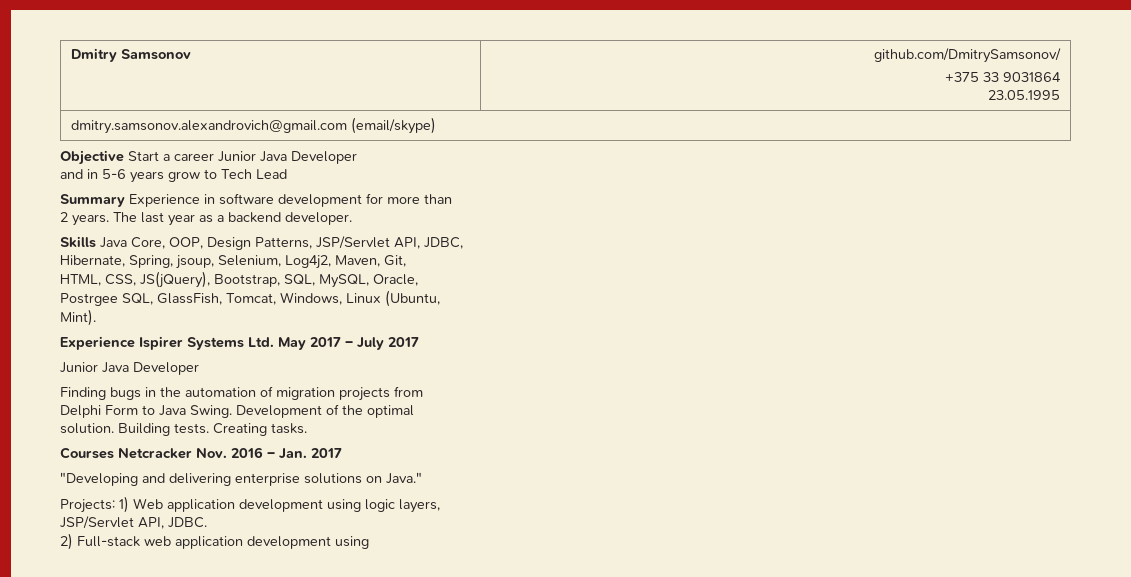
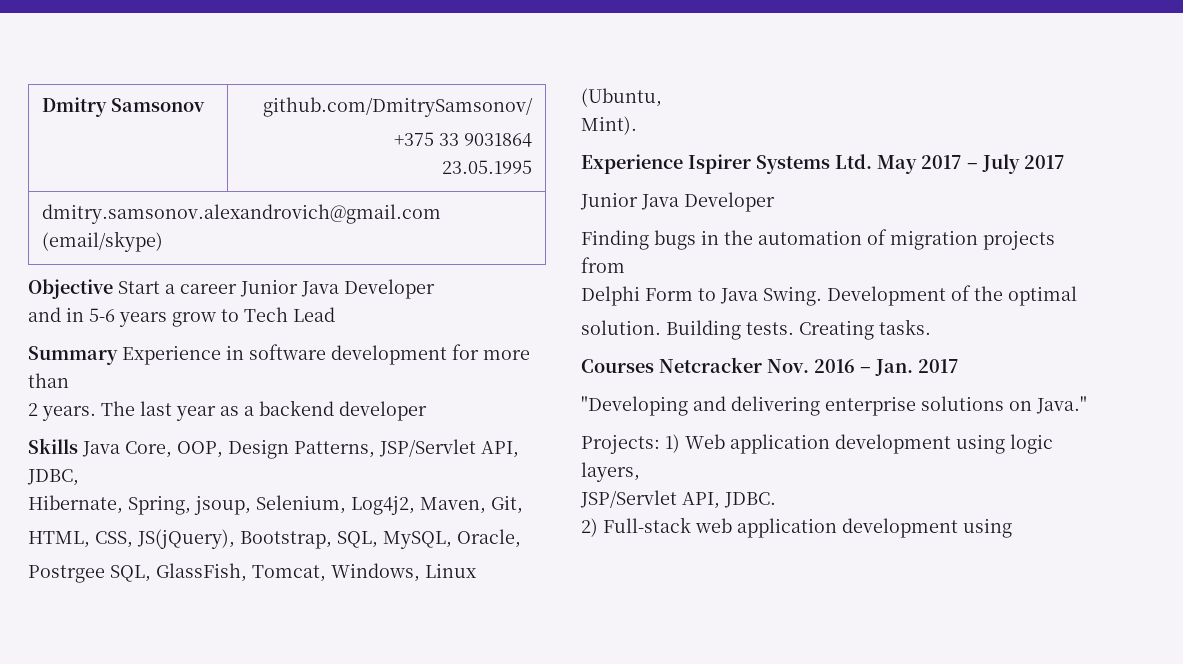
[285,212,352,225] developer. -> [339,401,427,421] developer

